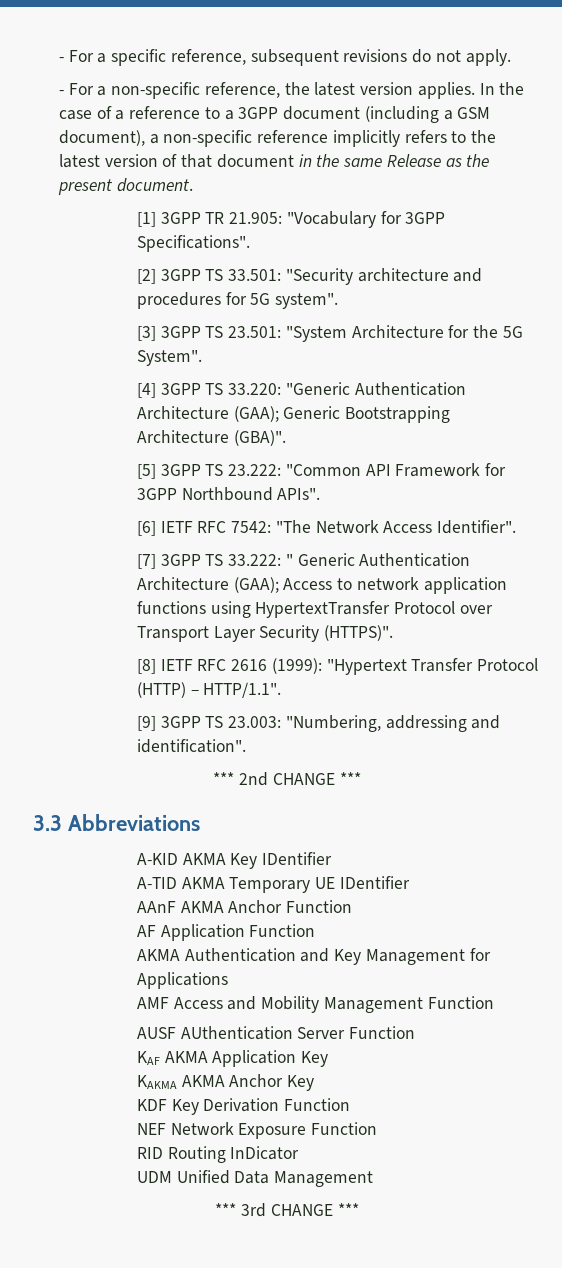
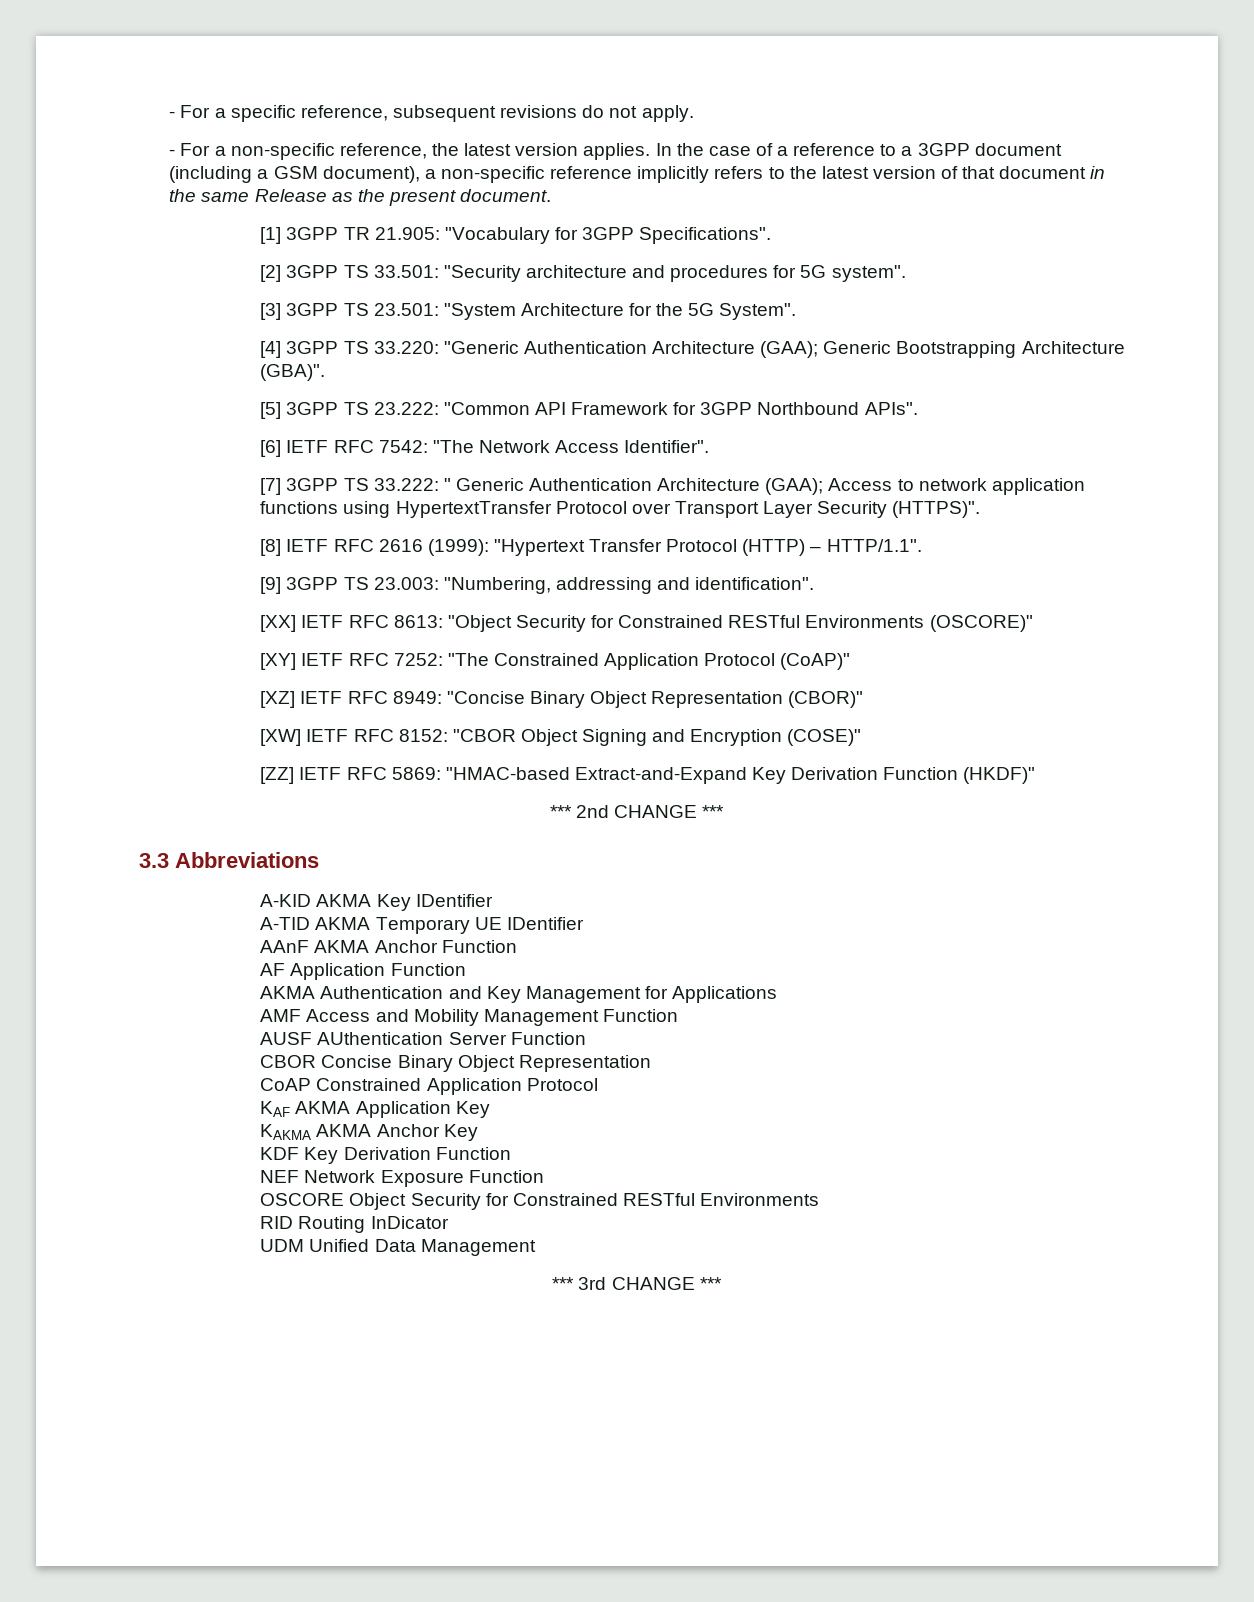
(246, 746) none -> [260,615,1033,632] [260,653,851,670] [260,691,864,708] [260,729,862,746] [260,767,1036,784] // [XX] IETF RFC 8613: "Object Security for Constrained RESTful Environments (OSCORE)" // [XY] IETF RFC 7252: "The Constrained Application Protocol (CoAP)" // [XZ] IETF RFC 8949: "Concise Binary Object Representation (CBOR)" // [XW] IETF RFC 8152: "CBOR Object Signing and Encryption (COSE)" // [ZZ] IETF RFC 5869: "HMAC-based Extract-and-Expand Key Derivation Function (HKDF)"
(416, 1032) none -> [260,1055,651,1072] [260,1078,598,1095] // CBOR Concise Binary Object Representation // CoAP Constrained Application Protocol
(378, 1128) none -> [260,1193,820,1210] // OSCORE Object Security for Constrained RESTful Environments

